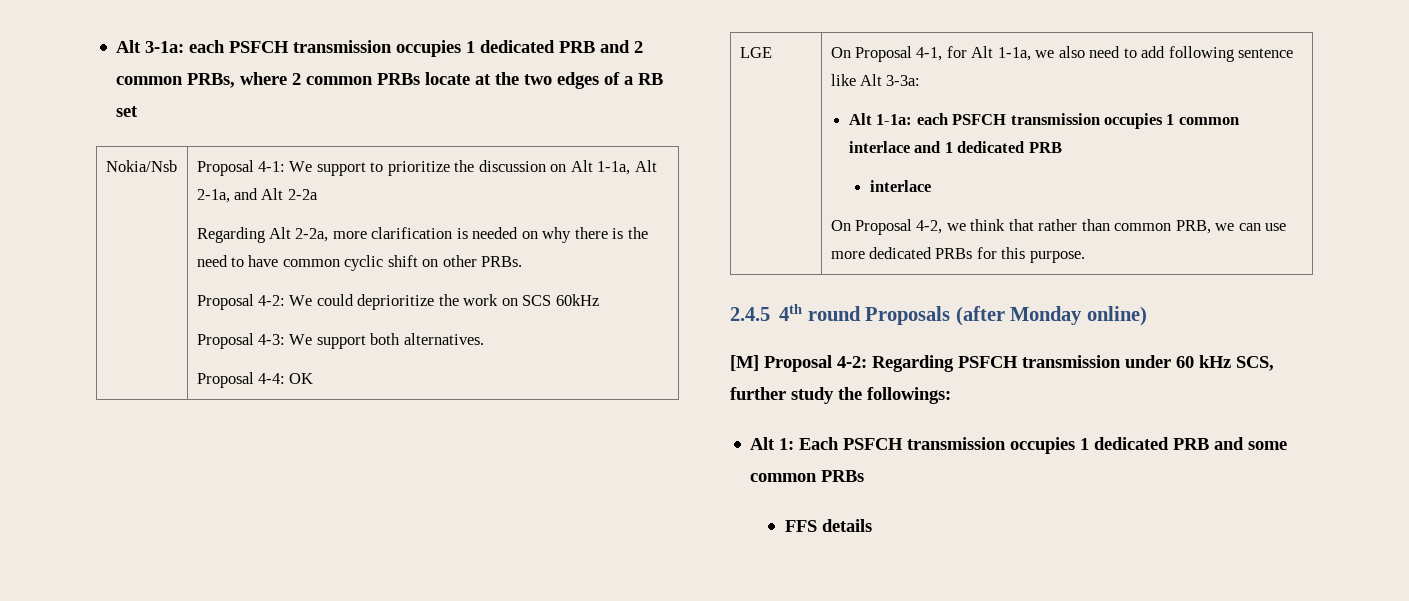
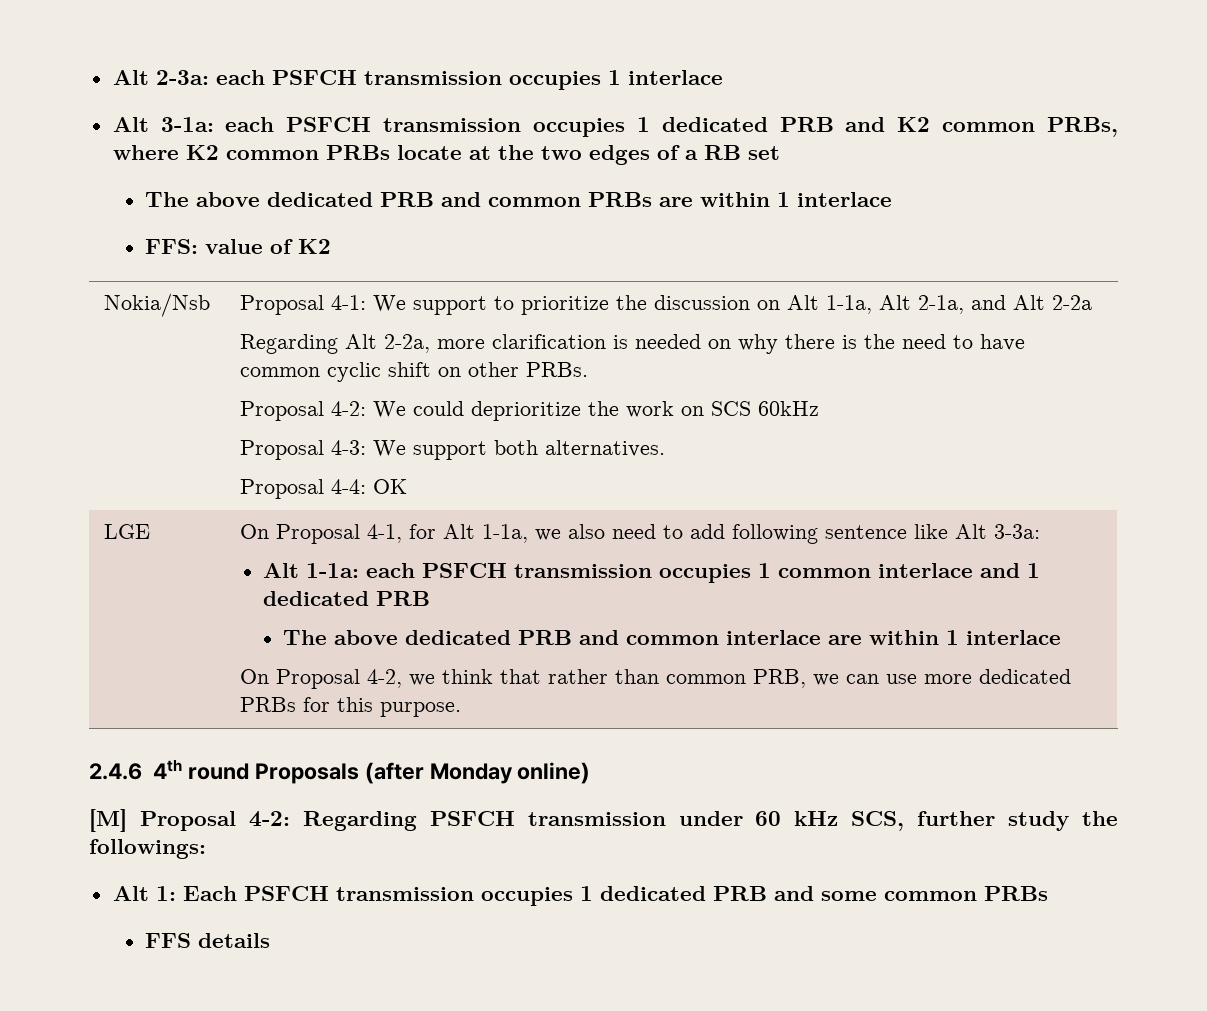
[116,40,142,53] Alt -> [112,70,723,90] [112,117,149,132] Alt 2-3a: each PSFCH transmission occupies 1 interlace // Alt
[634,41,644,53] 2 -> [897,117,931,132] K2
[292,73,302,85] 2 -> [185,145,219,160] K2
(139, 111) none -> [145,192,893,207] [145,239,332,254] // The above dedicated PRB and common PRBs are within 1 interlace // FFS: value of K2
(1062, 147) none -> [282,630,959,645] The above dedicated PRB and common interlace are within 1
[730,307,770,321] 2.4.5 -> [89,763,142,780] 2.4.6

